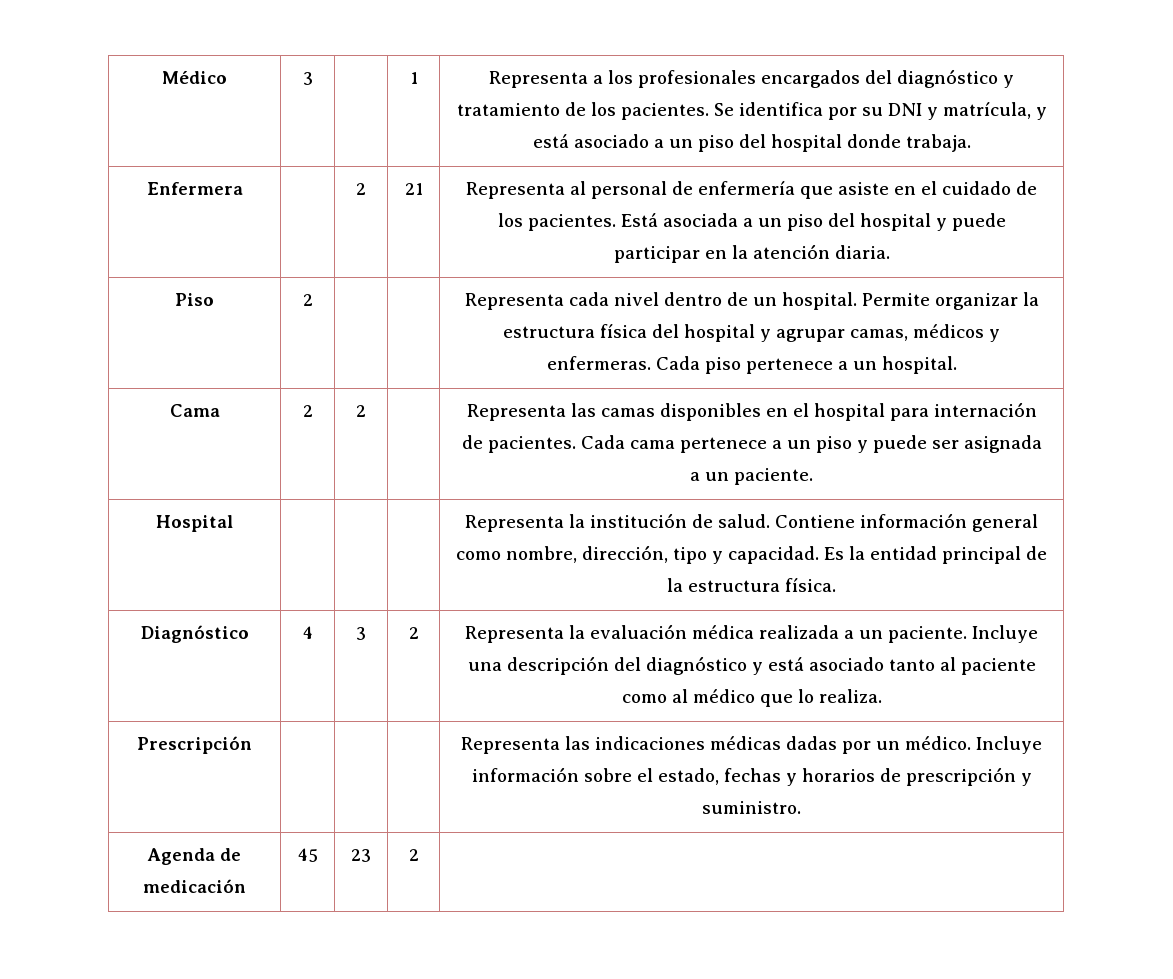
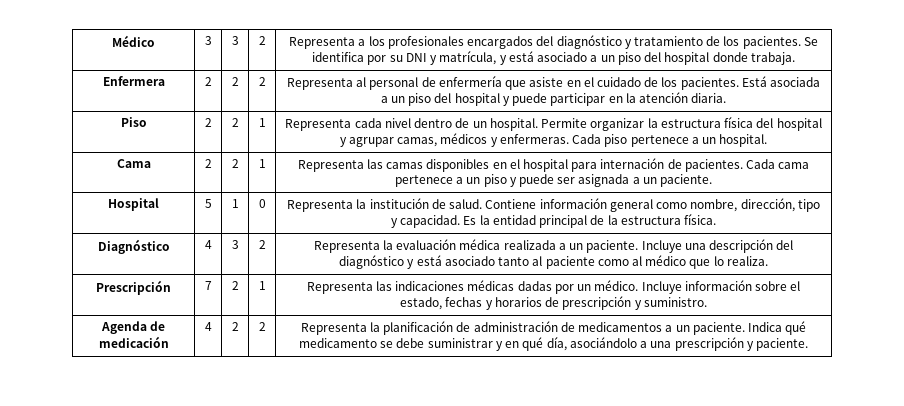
[409,72,418,84] | 1 -> [231,36,239,45] [258,36,266,45] 3 | 2
[356,183,366,195] [404,183,423,195] | 2 | 21 -> [204,77,212,86] [231,77,239,86] [258,77,266,86] 2 | 2 | 2
(313, 300) | -> [231,118,239,127] [258,118,266,127] 2 | 1
(366, 411) none -> [258,159,266,168] 1
(233, 523) | | -> [204,199,212,208] [231,199,239,208] [258,199,266,208] 5 | 1 | 0
(252, 745) | | -> [204,281,212,290] [231,281,239,290] [258,281,266,290] 7 | 2 | 1
[297,848,318,862] [351,849,371,862] [408,849,419,861] 45 | 23 | 2 | -> [204,322,212,331] [231,322,239,331] [258,322,266,331] [300,321,807,335] [298,337,809,351] 4 | 2 | 2 | Representa la planificación de administración de medicamentos a un paciente. Indica qué medicamento se debe suministrar y en qué día, asociándolo a una prescripción y paciente.

